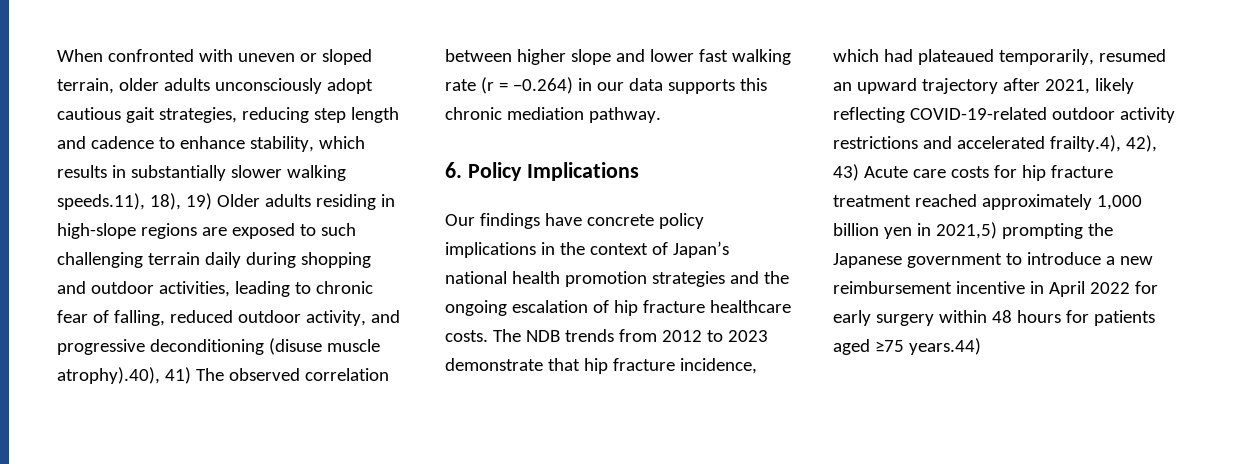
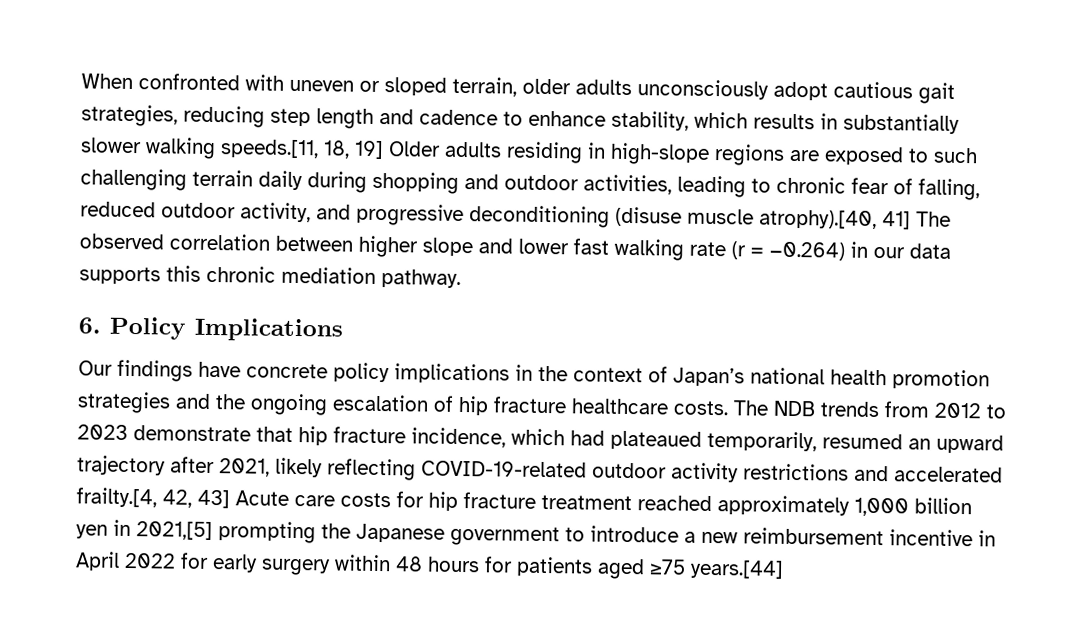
[57,193,212,210] speeds.11), 18), 19) -> [220,139,384,160] speeds.[11, 18, 19]
[57,367,191,384] atrophy).40), 41) -> [759,209,911,230] atrophy).[40, 41]
[1049,135,1157,152] [833,164,859,181] frailty.4), 42), 43) -> [76,487,230,509] frailty.[4, 42, 43]
[935,222,997,239] 2021,5) -> [136,521,213,541] 2021,[5]
[908,338,981,355] years.44) -> [690,559,784,579] years.[44]

